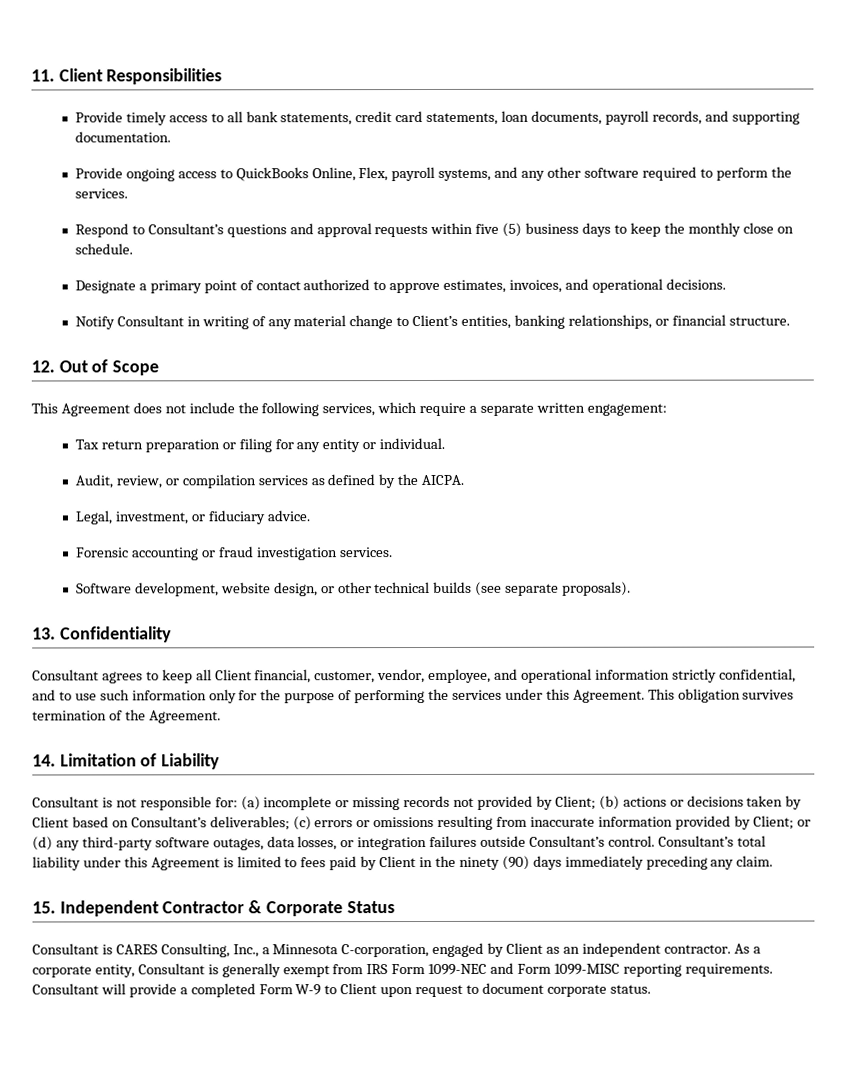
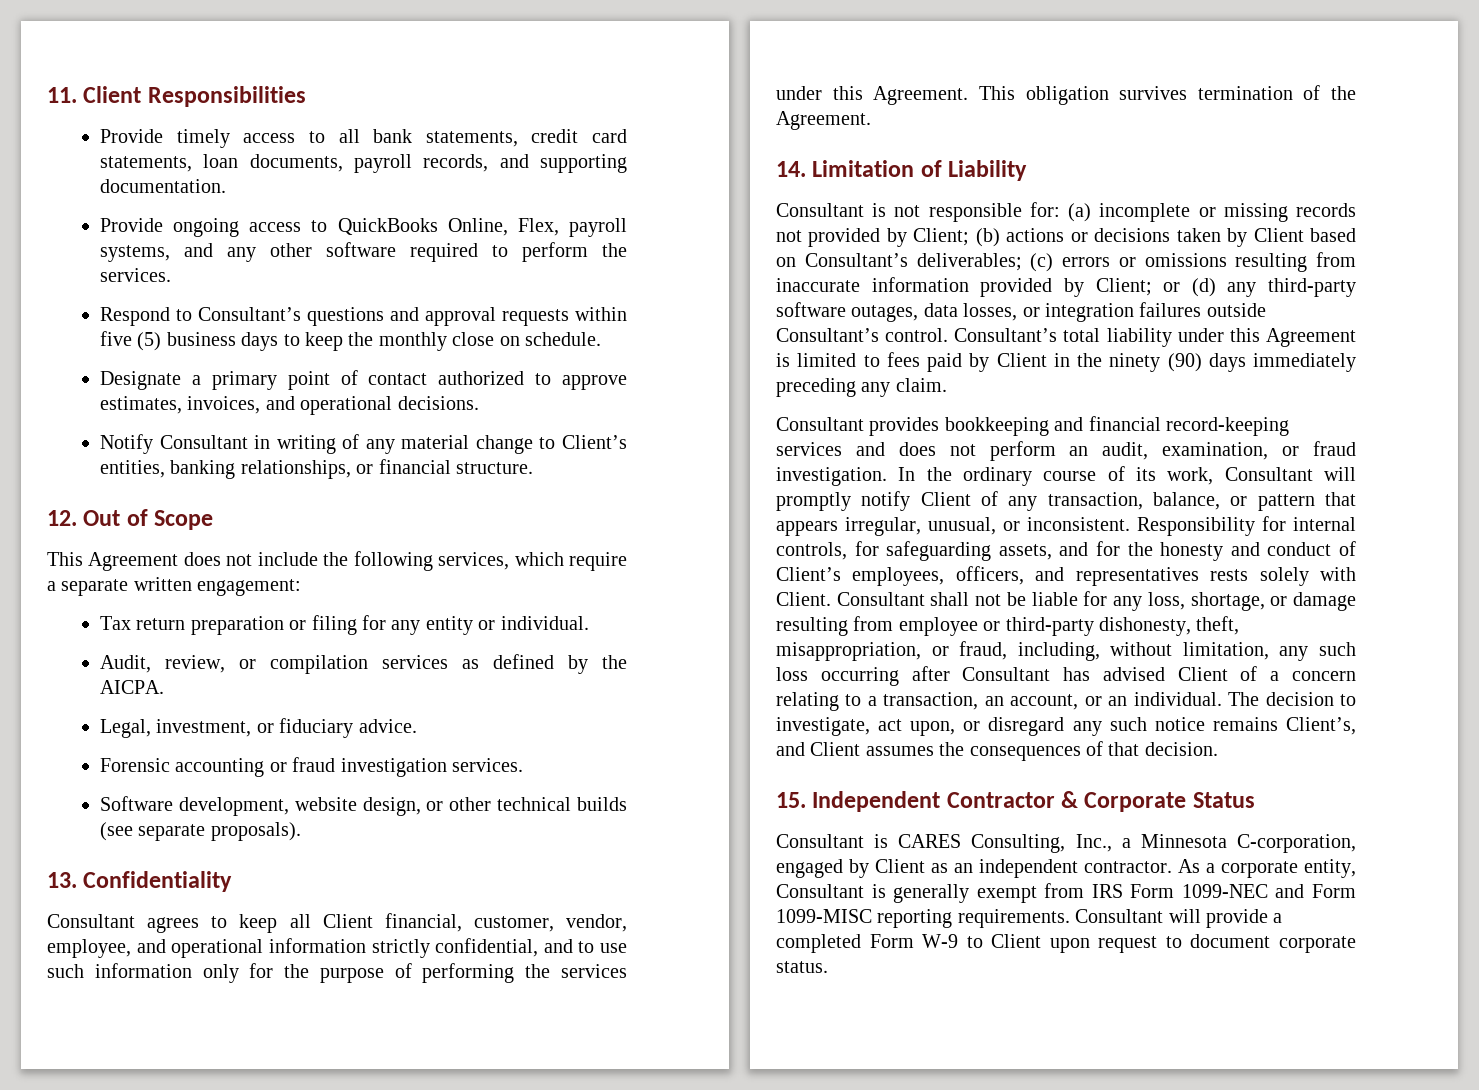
(774, 861) none -> [776,416,1289,436] [776,441,1356,461] [776,466,1356,486] [776,491,1356,511] [776,516,1356,536] [776,541,1356,561] [776,566,1356,586] [776,591,1356,611] [776,616,1240,636] [776,641,1356,661] [776,666,1356,686] [776,692,1356,711] [776,717,1356,736] [776,741,1218,761] // Consultant provides bookkeeping and financial record-keeping services and does not perform an audit, examination, or fraud investigation. In the ordinary course of its work, Consultant will promptly notify Client of any transaction, balance, or pattern that appears irregular, unusual, or inconsistent. Responsibility for internal controls, for safeguarding assets, and for the honesty and conduct of Client’s employees, officers, and representatives rests solely with Client. Consultant shall not be liable for any loss, shortage, or damage resulting from employee or third-party dishonesty, theft, misappropriation, or fraud, including, without limitation, any such loss occurring after Consultant has advised Client of a concern relating to a transaction, an account, or an individual. The decision to investigate, act upon, or disregard any such notice remains Client’s, and Client assumes the consequences of that decision.

